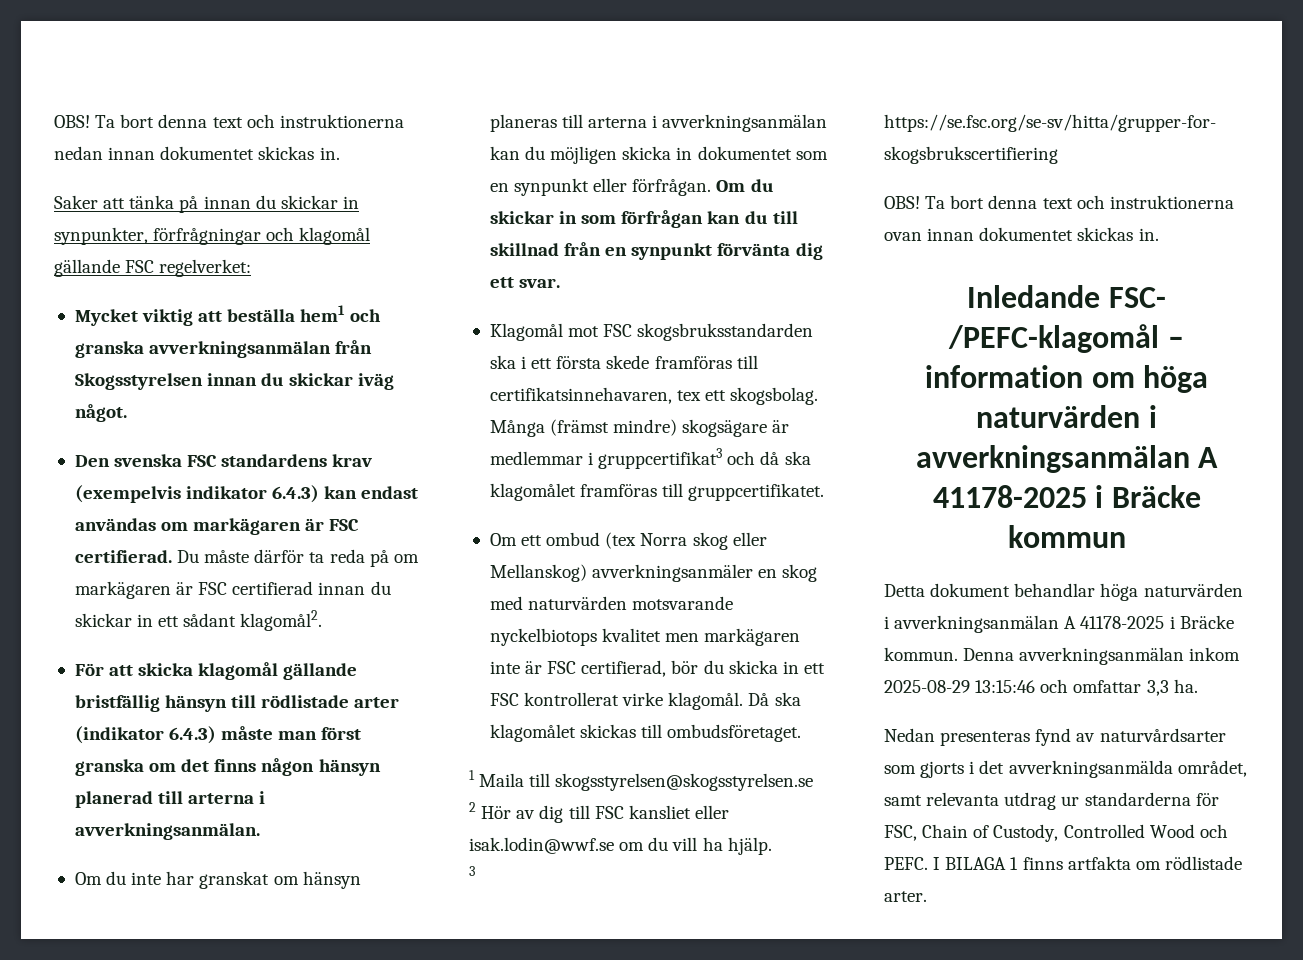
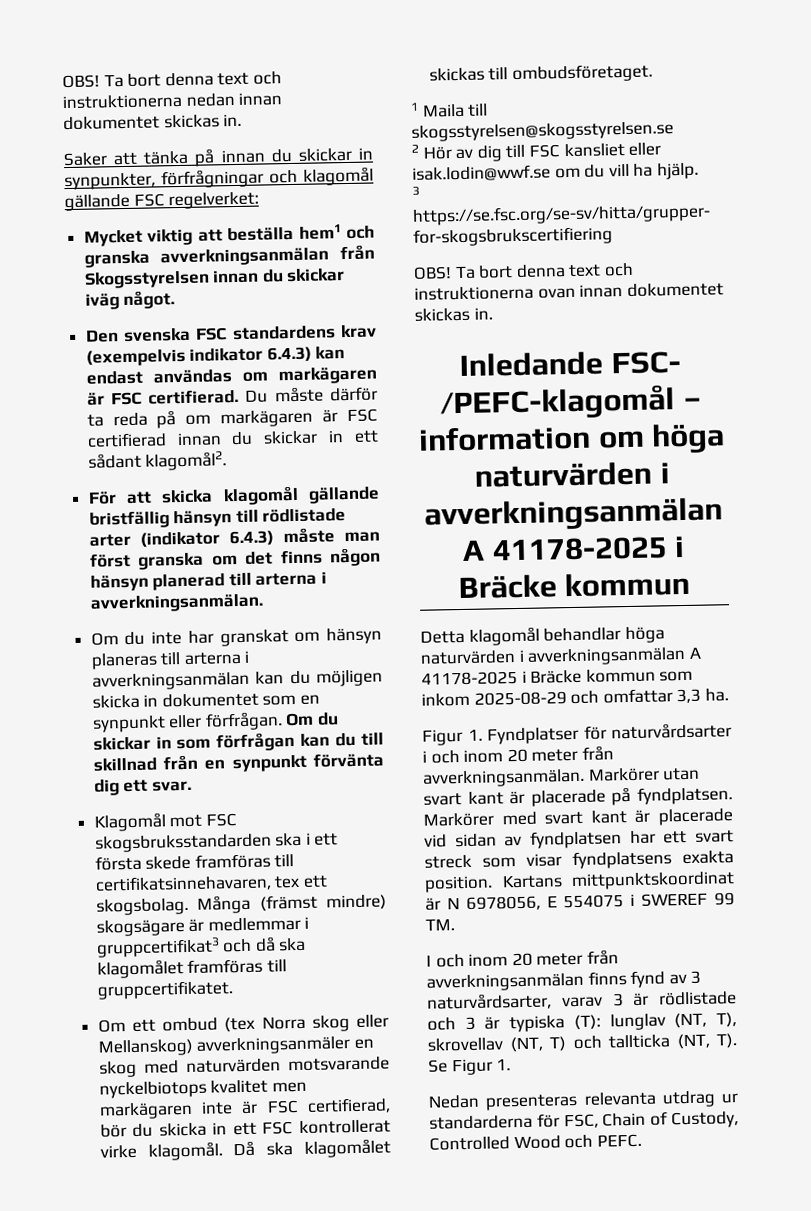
[930,583,1011,597] dokument -> [468,626,540,646] klagomål
[884,647,1185,665] kommun. Denna avverkningsanmälan -> [585,668,694,683] kommun som
[975,680,1036,693] 13:15:46 -> (567, 698) none
[884,728,1226,746] [884,760,1247,778] [884,795,922,806] Nedan presenteras fynd av naturvårdsarter som gjorts i det avverkningsanmälda området, samt -> [422,722,732,746] [422,745,614,764] [422,767,701,788] [423,786,733,807] [423,808,733,827] [424,830,734,849] [424,850,734,870] [424,871,735,893] [425,892,735,911] [425,918,455,931] [426,949,619,968] [426,970,702,992] [426,991,737,1011] [427,1012,737,1033] [427,1033,738,1053] [428,1058,512,1076] [428,1093,579,1111] Figur 1. Fyndplatser för naturvårdsarter i och inom 20 meter från avverkningsanmälan. Markörer utan svart kant är placerade på fyndplatsen. Markörer med svart kant är placerade vid sidan av fyndplatsen har ett svart streck som visar fyndplatsens exakta position. Kartans mittpunktskoordinat är N 6978056, E 554075 i SWEREF 99 TM. // I och inom 20 meter från avverkningsanmälan finns fynd av 3 naturvårdsarter, varav 3 är rödlistade och 3 är typiska (T): lunglav (NT, T), skrovellav (NT, T) och tallticka (NT, T). Se Figur 1. // Nedan presenteras
[933,856,1242,870] [884,891,927,902] I BILAGA 1 finns artfakta om rödlistade arter. -> (642, 1140) none

